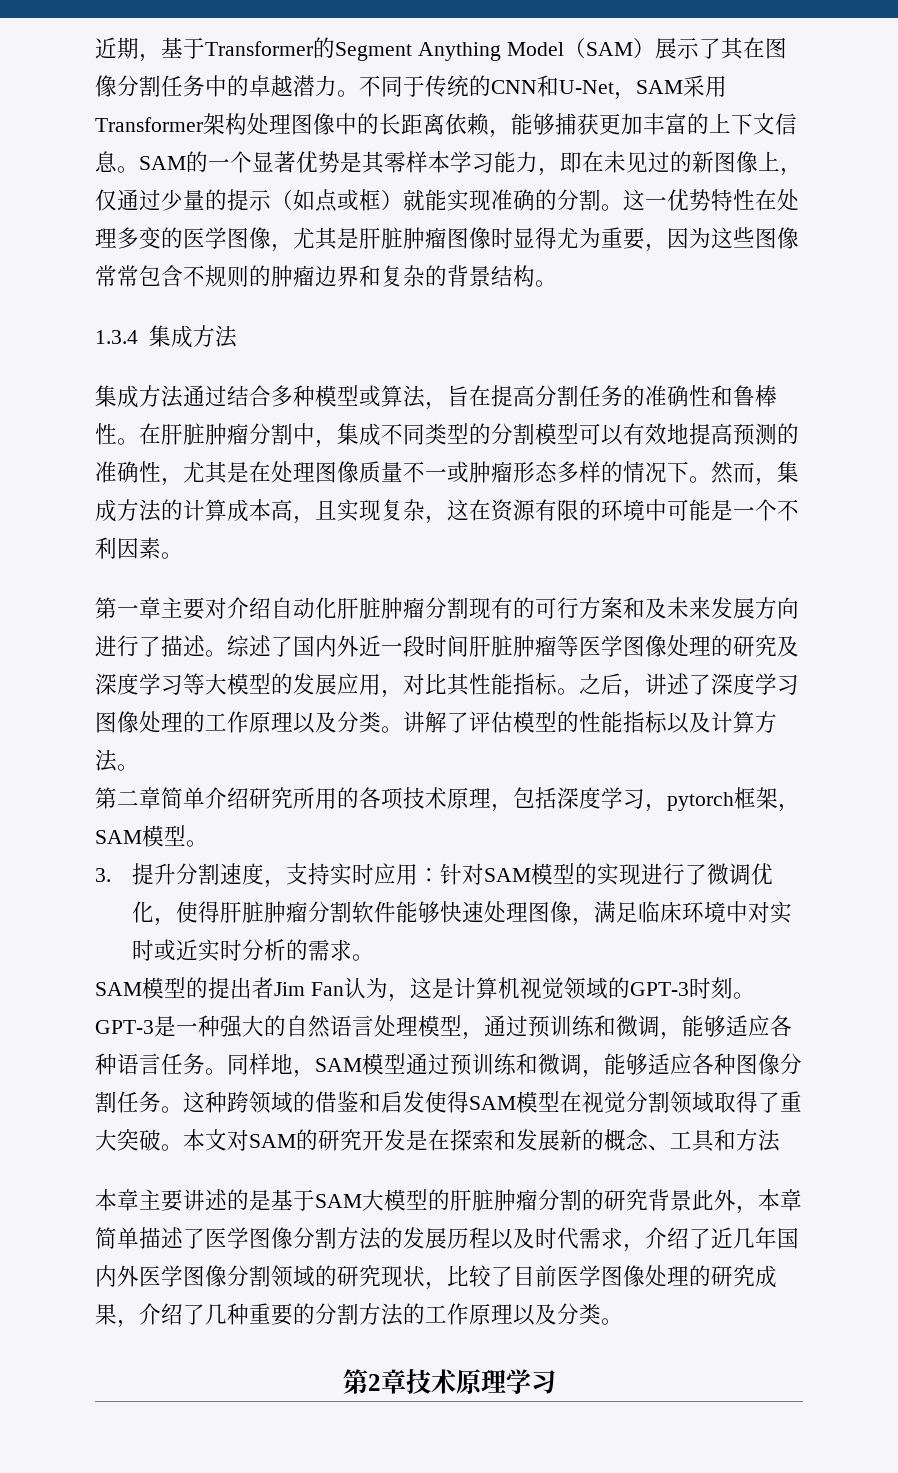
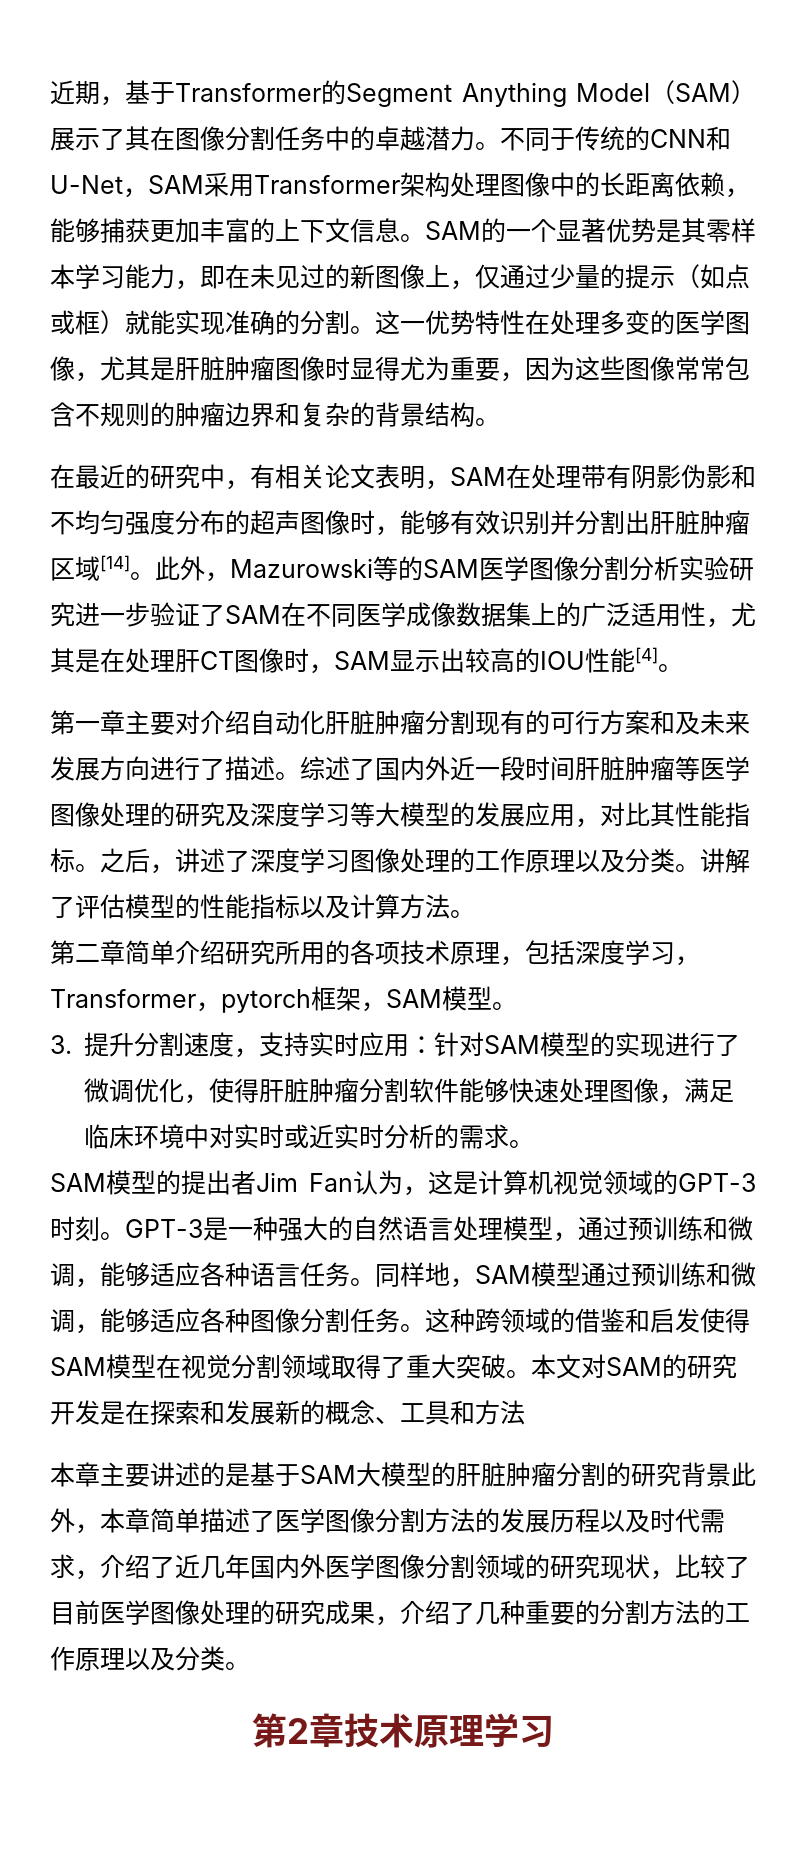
[95,325,237,348] [95,385,777,410] [95,423,799,448] [95,461,799,486] [95,499,799,524] [95,537,161,559] 1.3.4集成方法 // 集成方法通过结合多种模型或算法，旨在提高分割任务的准确性和鲁棒性。在肝脏肿瘤分割中，集成不同类型的分割模型可以有效地提高预测的准确性，尤其是在处理图像质量不一或肿瘤形态多样的情况下。然而，集成方法的计算成本高，且实现复杂，这在资源有限的环境中可能是一个不利因素 -> [50,464,756,490] [50,510,750,536] [50,555,130,581] [130,556,754,582] [50,602,756,628] [50,647,658,674] 在最近的研究中，有相关论文表明，SAM在处理带有阴影伪影和不均匀强度分布的超声图像时，能够有效识别并分割出肝脏肿瘤区域[14]。此外，Mazurowski等的SAM医学图像分割分析实验研究进一步验证了SAM在不同医学成像数据集上的广泛适用性，尤其是在处理肝CT图像时，SAM显示出较高的IOU性能[4]
(667, 808) none -> [50,988,221,1012] Transformer，

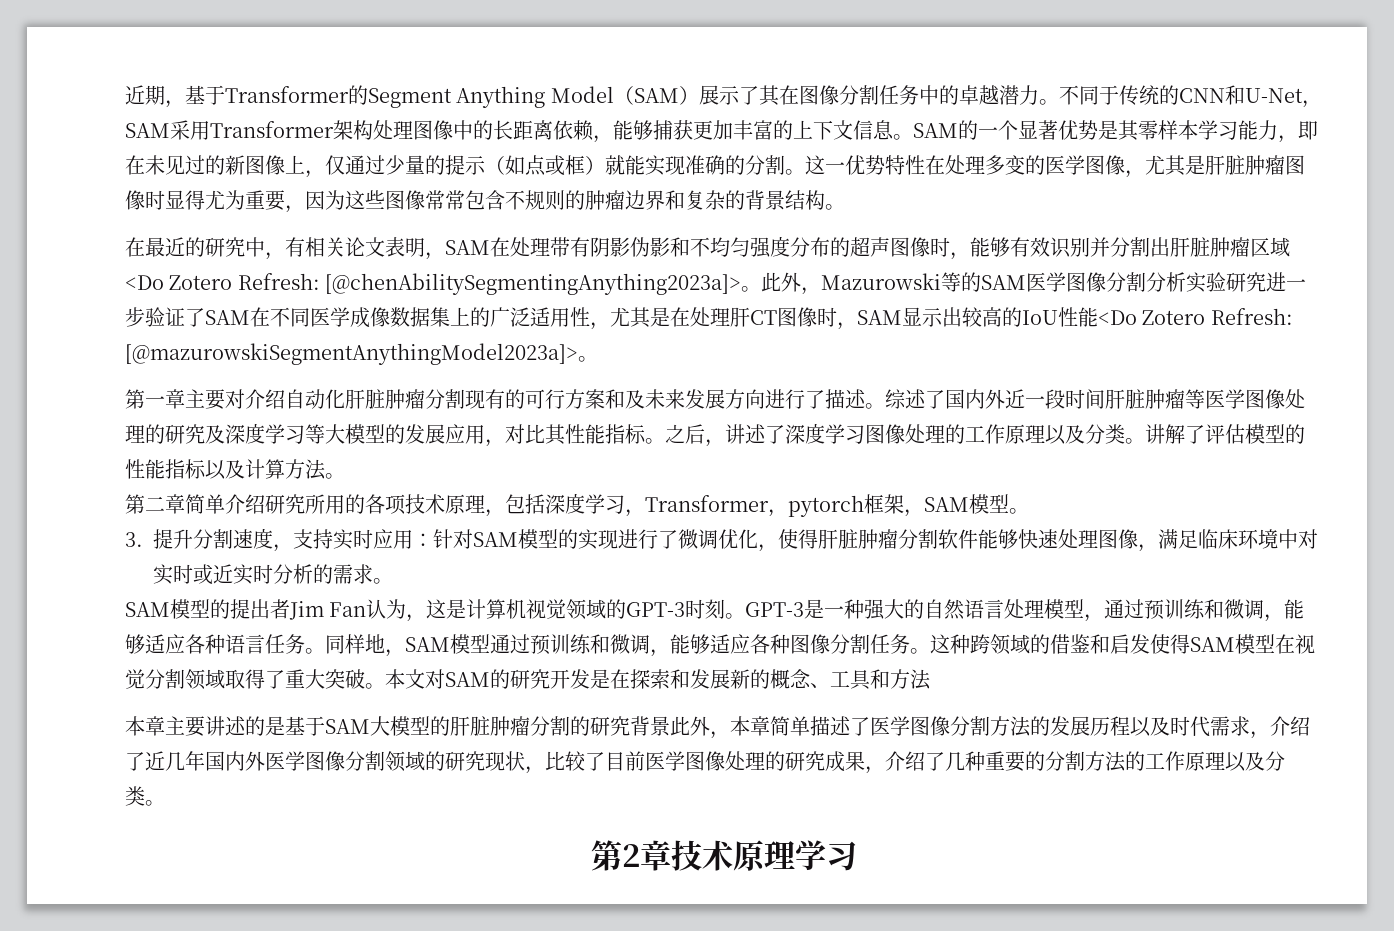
[100,555,130,572] [14] -> [125,273,742,295] <Do Zotero Refresh: [@chenAbilitySegmentingAnything2023a]>
[540,647,658,673] IOU性能[4] -> [1022,307,1293,327] [125,343,578,365] IoU性能<Do Zotero Refresh: [@mazurowskiSegmentAnythingModel2023a]>

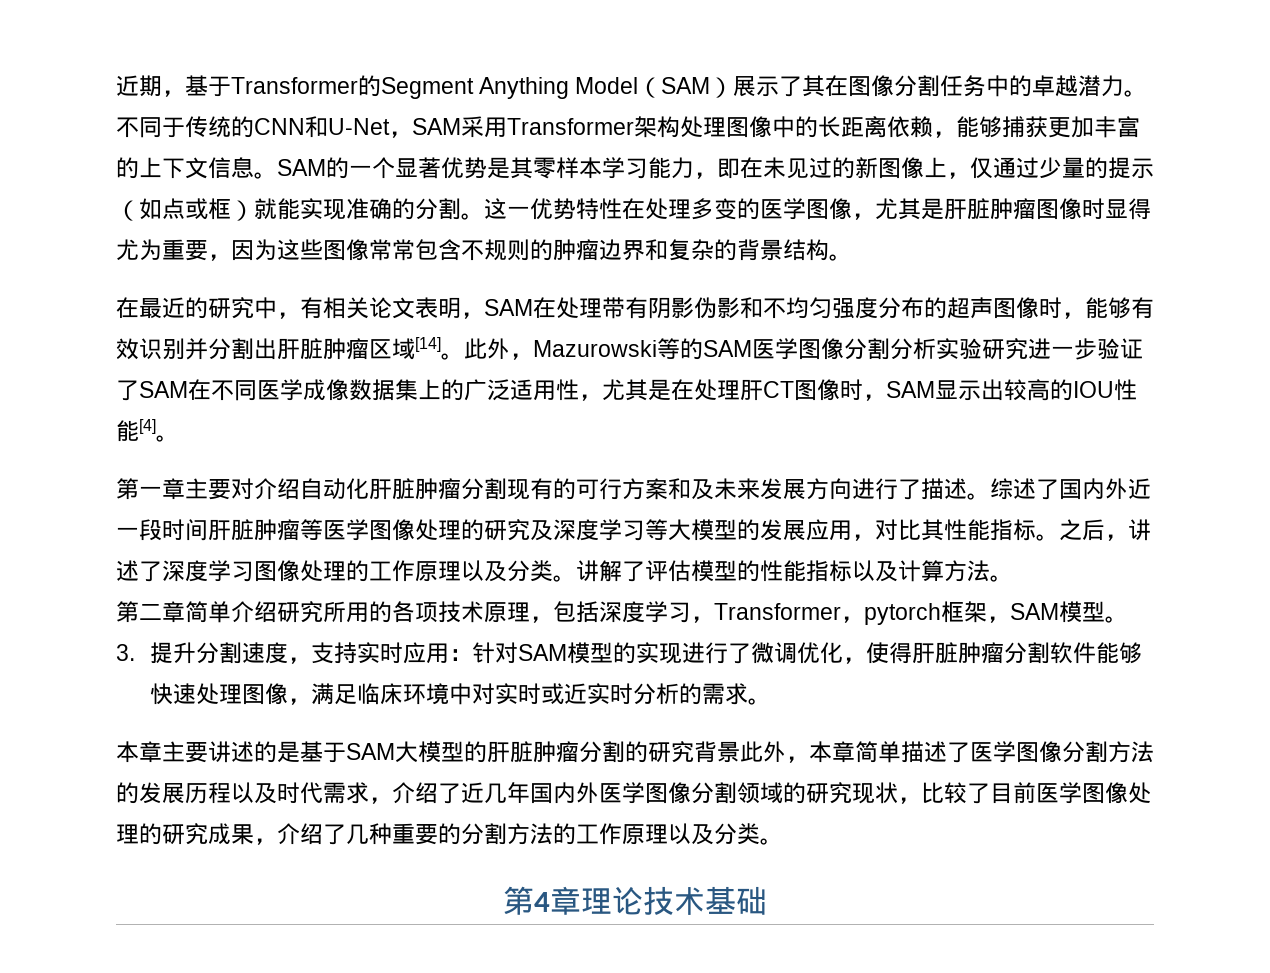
[125,273,742,295] <Do Zotero Refresh: [@chenAbilitySegmentingAnything2023a]> -> [415,337,441,352] [14]
[1022,307,1293,327] [125,343,578,365] IoU性能<Do Zotero Refresh: [@mazurowskiSegmentAnythingModel2023a]> -> [1073,379,1137,401] [116,419,156,442] IOU性能[4]
[125,599,1305,622] [125,634,1315,657] [125,669,931,690] // SAM模型的提出者Jim Fan认为，这是计算机视觉领域的GPT-3时刻。GPT-3是一种强大的自然语言处理模型，通过预训练和微调，能够适应各种语言任务。同样地，SAM模型通过预训练和微调，能够适应各种图像分割任务。这种跨领域的借鉴和启发使得SAM模型在视觉分割领域取得了重大突破。本文对SAM的研究开发是在探索和发展新的概念、工具和方法 -> (771, 701) none
[621,840,857,871] 2章技术原理学习 -> [534,886,767,915] 4章理论技术基础

